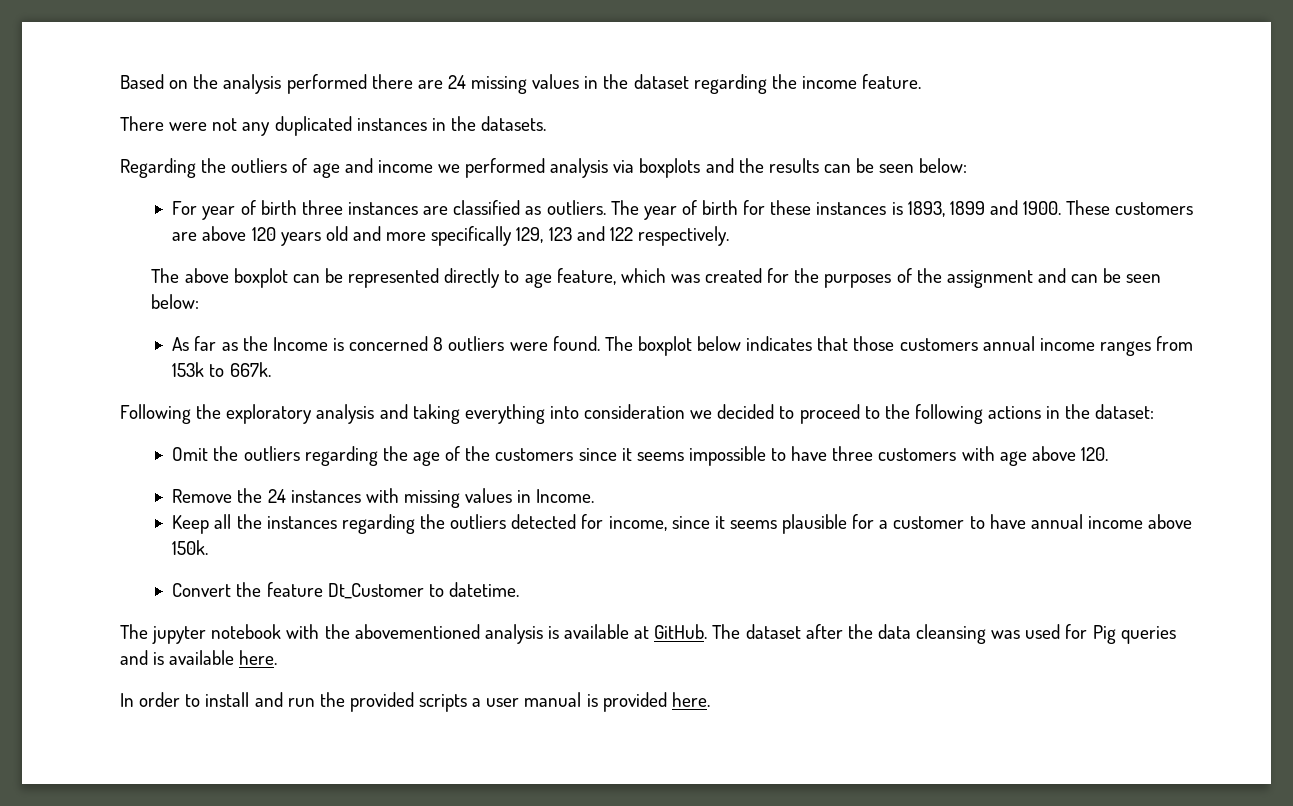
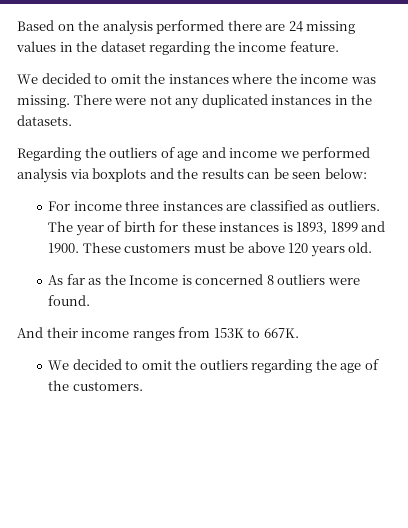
(922, 81) none -> [17,73,376,84] [17,95,70,108] We decided to omit the instances where the income was missing.
[202,200,297,220] year of birth -> [73,201,122,211] income
[172,232,198,241] are -> [193,242,245,253] must be
[325,226,729,246] [151,268,1162,288] [151,294,200,309] old and more specifically 129, 123 and 122 respectively. // The above boxplot can be represented directly to age feature, which was created for the purposes of the assignment and can be seen below: -> [348,242,373,253] old.
[604,336,1194,356] [172,362,271,377] [120,404,1155,424] [172,447,209,461] The boxplot below indicates that those customers annual income ranges from 153k to 667k. // Following the exploratory analysis and taking everything into consideration we decided to proceed to the following actions in the dataset: // Omit -> [17,327,299,341] [48,359,172,370] // And their income ranges from 153K to 667K. // We decided to omit
[495,446,1108,466] [172,488,595,508] [172,514,1193,534] [172,540,209,555] [172,582,520,599] [120,624,1176,644] [120,650,278,665] [120,692,710,712] customers since it seems impossible to have three customers with age above 120. // Remove the 24 instances with missing values in Income. // Keep all the instances regarding the outliers detected for income, since it seems plausible for a customer to have annual income above 150k. // Convert the feature Dt_Customer to datetime. // The jupyter notebook with the abovementioned analysis is available at GitHub. The dataset after the data cleansing was used for Pig queries and is available here. // In order to install and run the provided scripts a user manual is provided here. -> [72,381,143,391] customers.

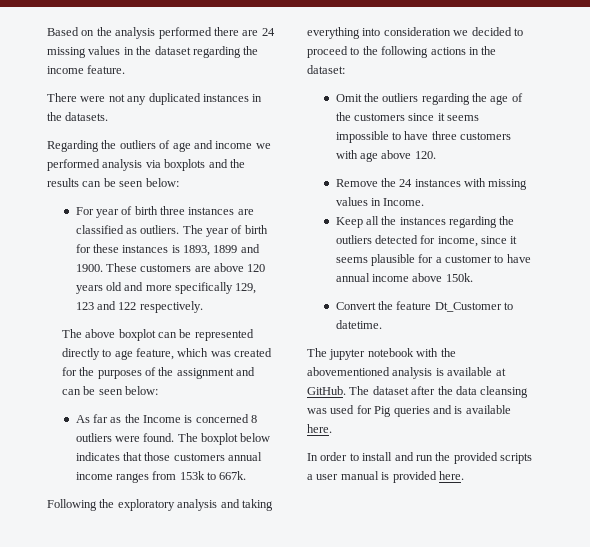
[17,73,376,84] [17,95,70,108] We decided to omit the instances where the income was missing. -> (126, 69) none
[73,201,122,211] income -> [95,206,158,218] year of birth
[193,242,245,253] must be -> [194,266,211,272] are
[348,242,373,253] old. -> [105,282,257,294] [75,301,203,313] [61,329,254,341] [61,348,273,360] [61,367,256,379] [61,386,158,395] old and more specifically 129, 123 and 122 respectively. // The above boxplot can be represented directly to age feature, which was created for the purposes of the assignment and can be seen below:
[17,327,299,341] [48,359,172,370] // And their income ranges from 153K to 667K. // We decided to omit -> [177,433,271,445] [75,452,263,461] [75,471,247,483] [47,499,273,511] [307,27,523,39] [307,46,497,58] [307,65,345,74] [335,94,362,102] The boxplot below indicates that those customers annual income ranges from 153k to 667k. // Following the exploratory analysis and taking everything into consideration we decided to proceed to the following actions in the dataset: // Omit
[72,381,143,391] customers. -> [353,113,480,121] [335,131,512,143] [335,150,436,162] [335,178,528,190] [335,197,425,206] [335,216,515,228] [335,235,518,247] [335,254,531,266] [335,273,473,282] [335,301,514,312] [335,320,382,329] [307,348,456,360] [307,367,506,379] [307,386,529,398] [307,405,511,417] [307,424,332,433] [307,452,532,464] [307,471,464,483] customers since it seems impossible to have three customers with age above 120. // Remove the 24 instances with missing values in Income. // Keep all the instances regarding the outliers detected for income, since it seems plausible for a customer to have annual income above 150k. // Convert the feature Dt_Customer to datetime. // The jupyter notebook with the abovementioned analysis is available at GitHub. The dataset after the data cleansing was used for Pig queries and is available here. // In order to install and run the provided scripts a user manual is provided here.

